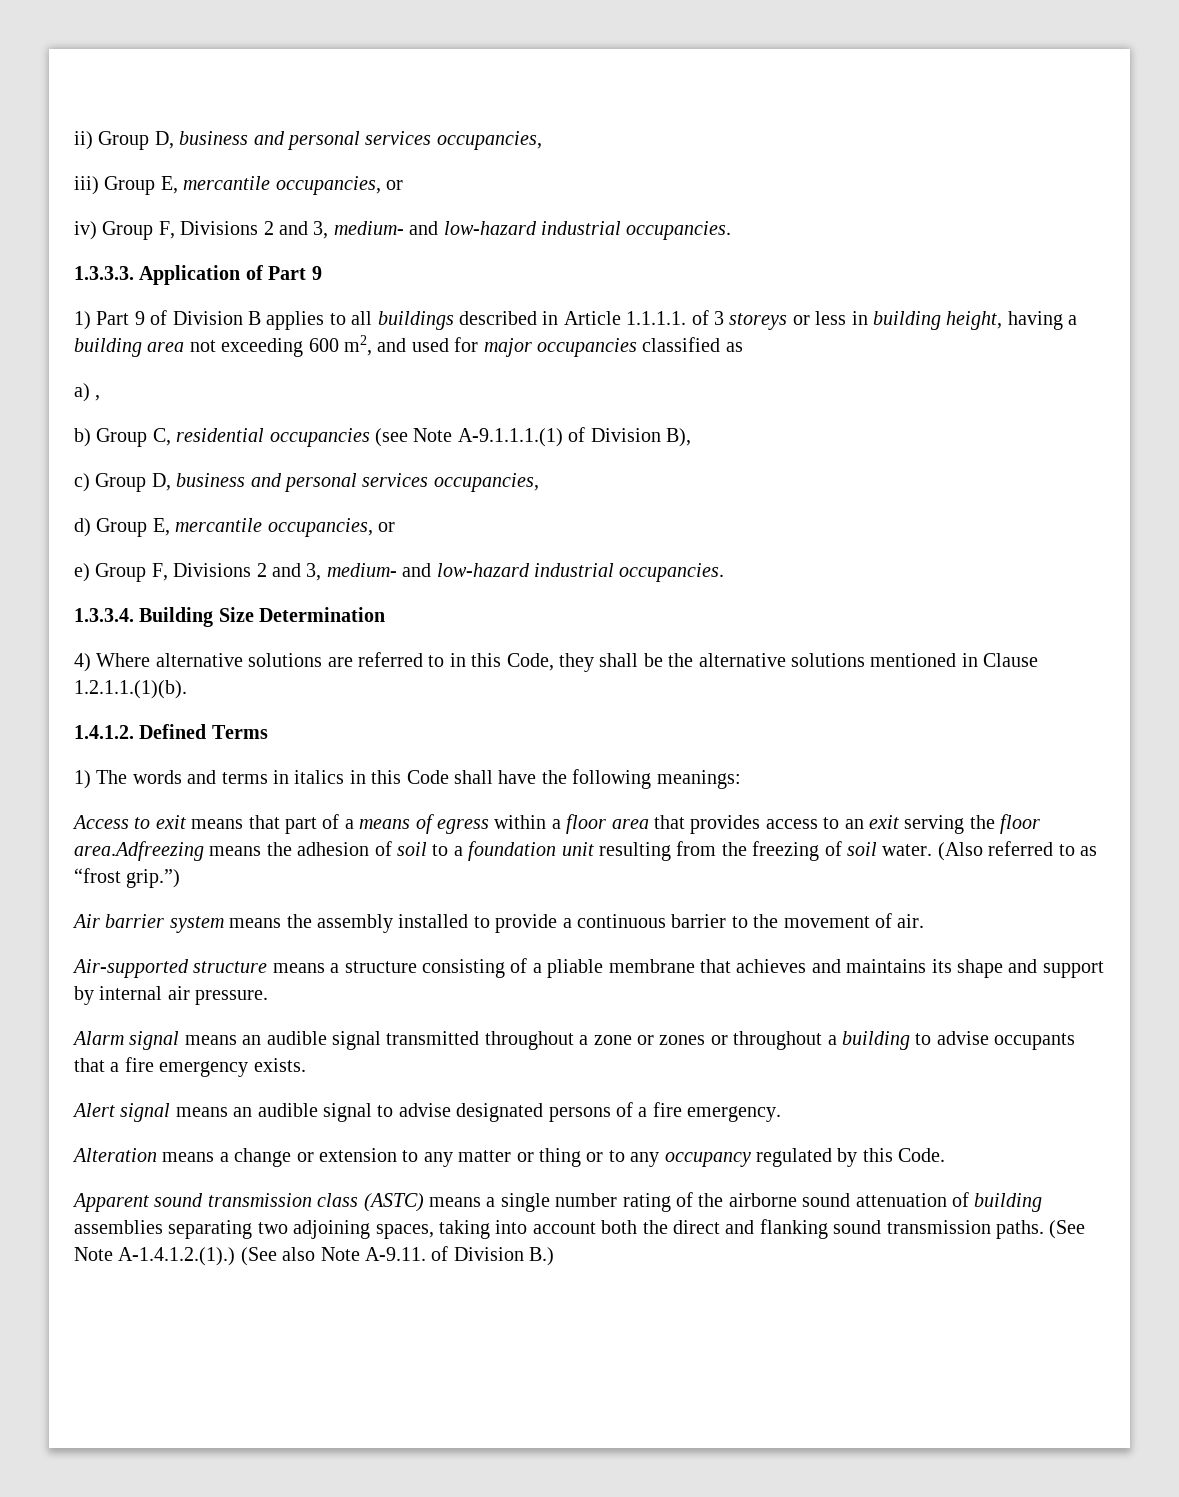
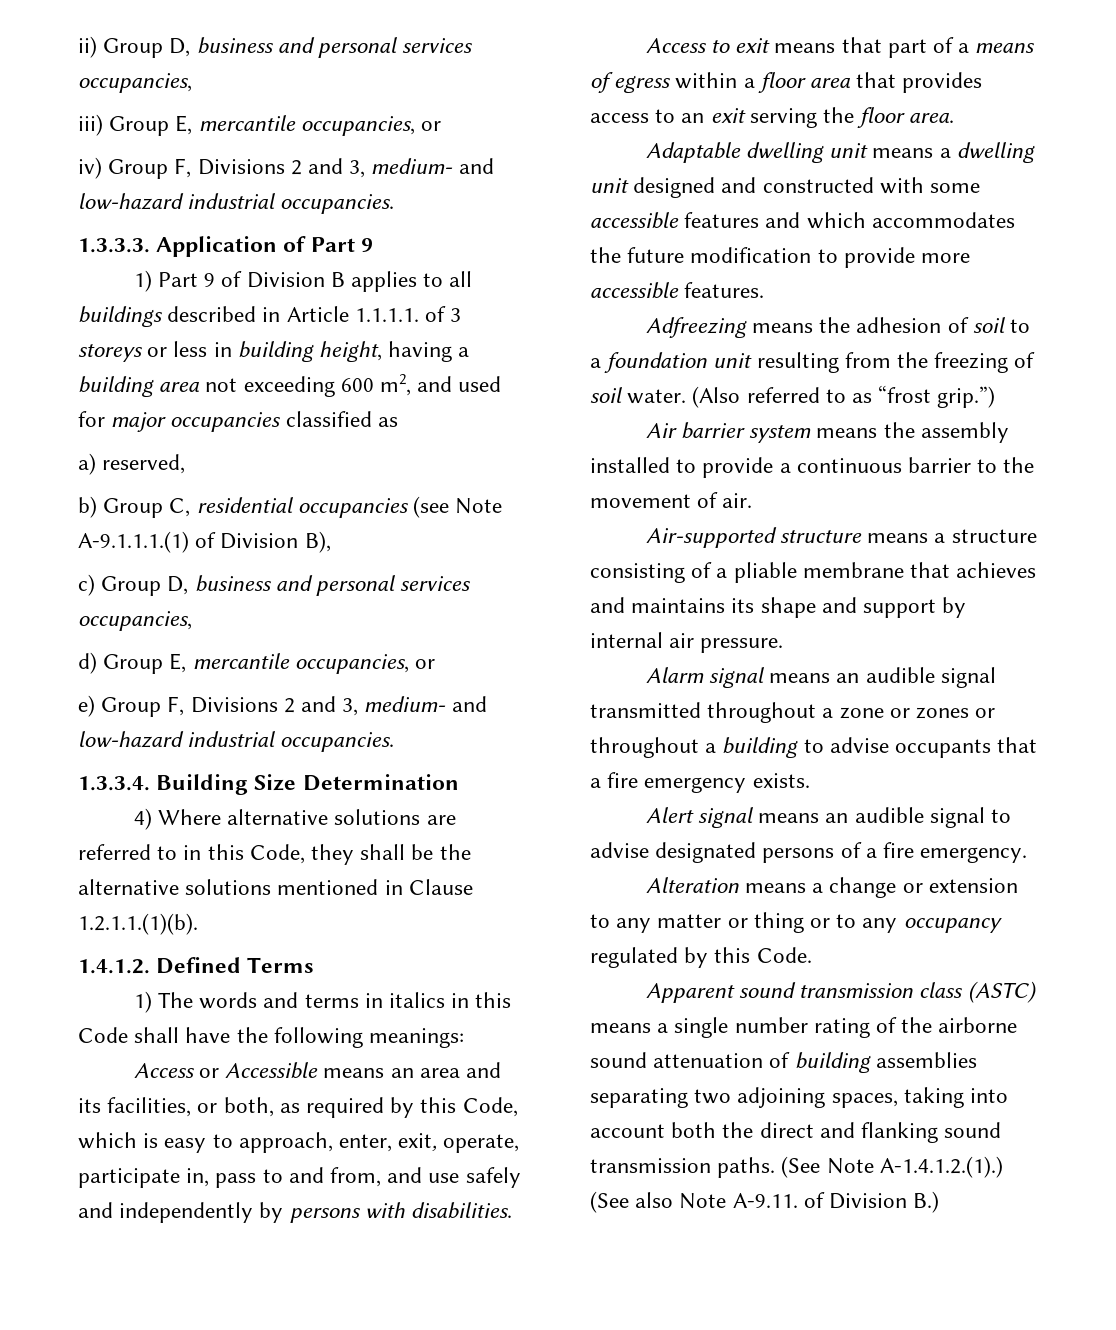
[95,395,101,401] , -> [102,454,186,474] reserved,
(741, 779) none -> [133,1062,501,1079] [78,1097,518,1118] [78,1132,520,1153] [78,1167,521,1188] [78,1202,513,1223] // Access or Accessible means an area and its facilities, or both, as required by this Code, which is easy to approach, enter, exit, operate, participate in, pass to and from, and use safely and independently by persons with disabilities.
[74,841,204,861] area.Adfreezing -> [909,113,955,123] [645,142,1035,163] [590,177,981,198] [590,212,1015,229] [590,247,971,268] [590,282,765,299] [645,317,747,338] area. // Adaptable dwelling unit means a dwelling unit designed and constructed with some accessible features and which accommodates the future modification to provide more accessible features. // Adfreezing

